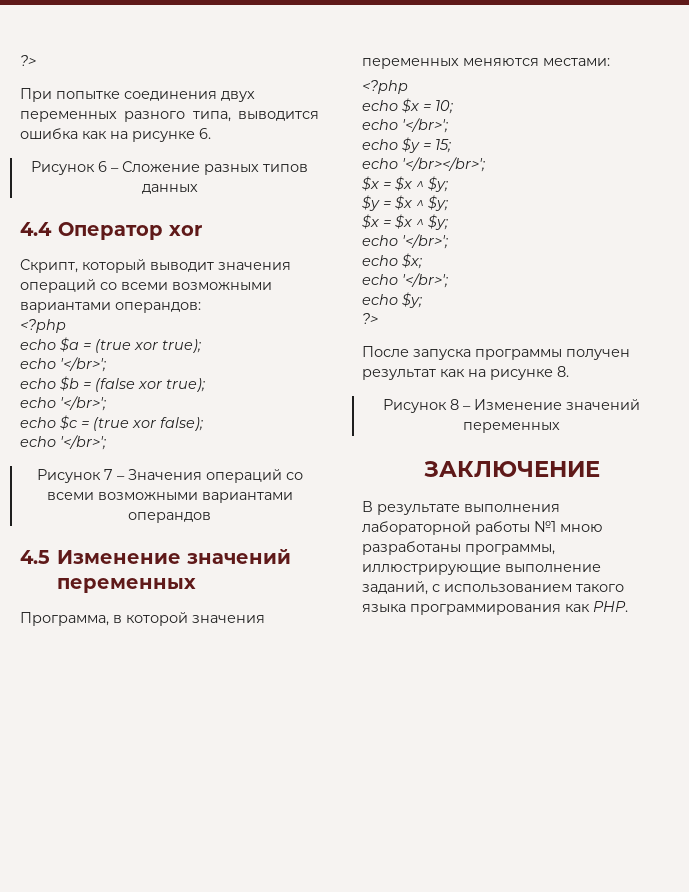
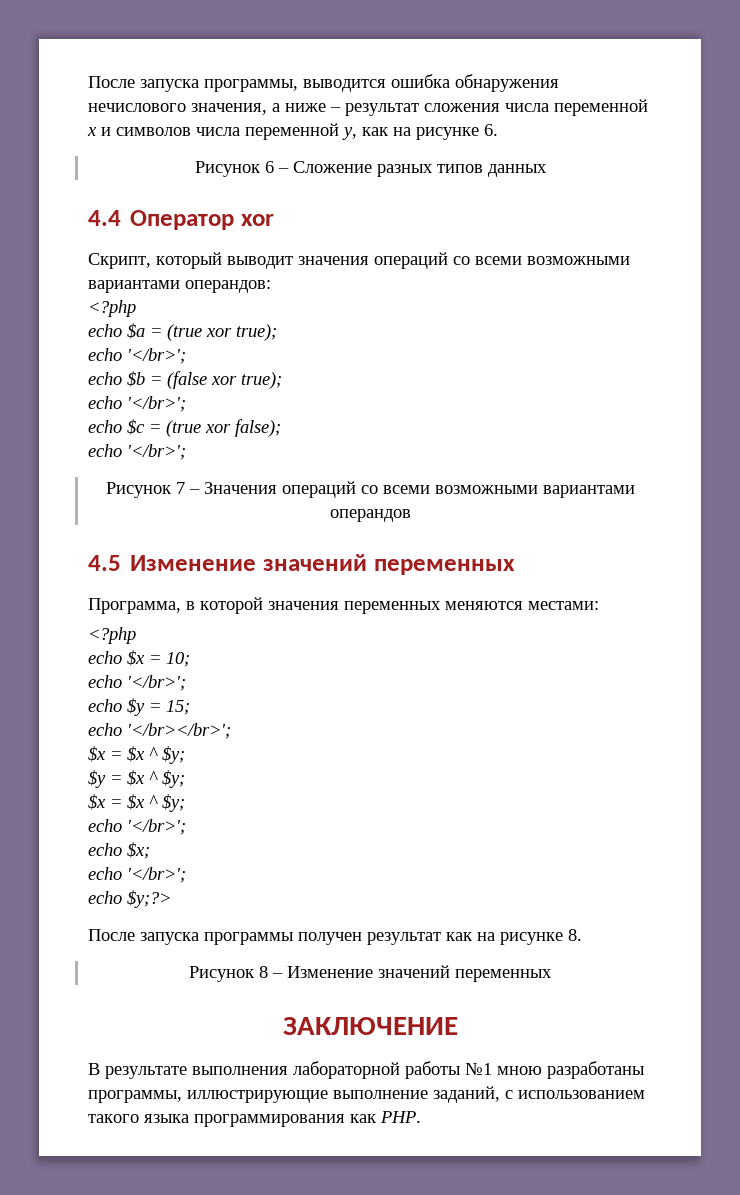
[20,55,36,66] [20,88,255,102] [20,111,319,122] [20,128,78,139] ?> // При попытке соединения двух переменных разного типа, выводится ошибка -> [88,74,559,92] [88,99,648,116] [87,123,357,140] После запуска программы, выводится ошибка обнаружения нечислового значения, а ниже – результат сложения числа переменной x и символов числа переменной y,
[402,292,422,308] [362,313,378,324] $y; // ?> -> [127,890,171,908] $y;?>

